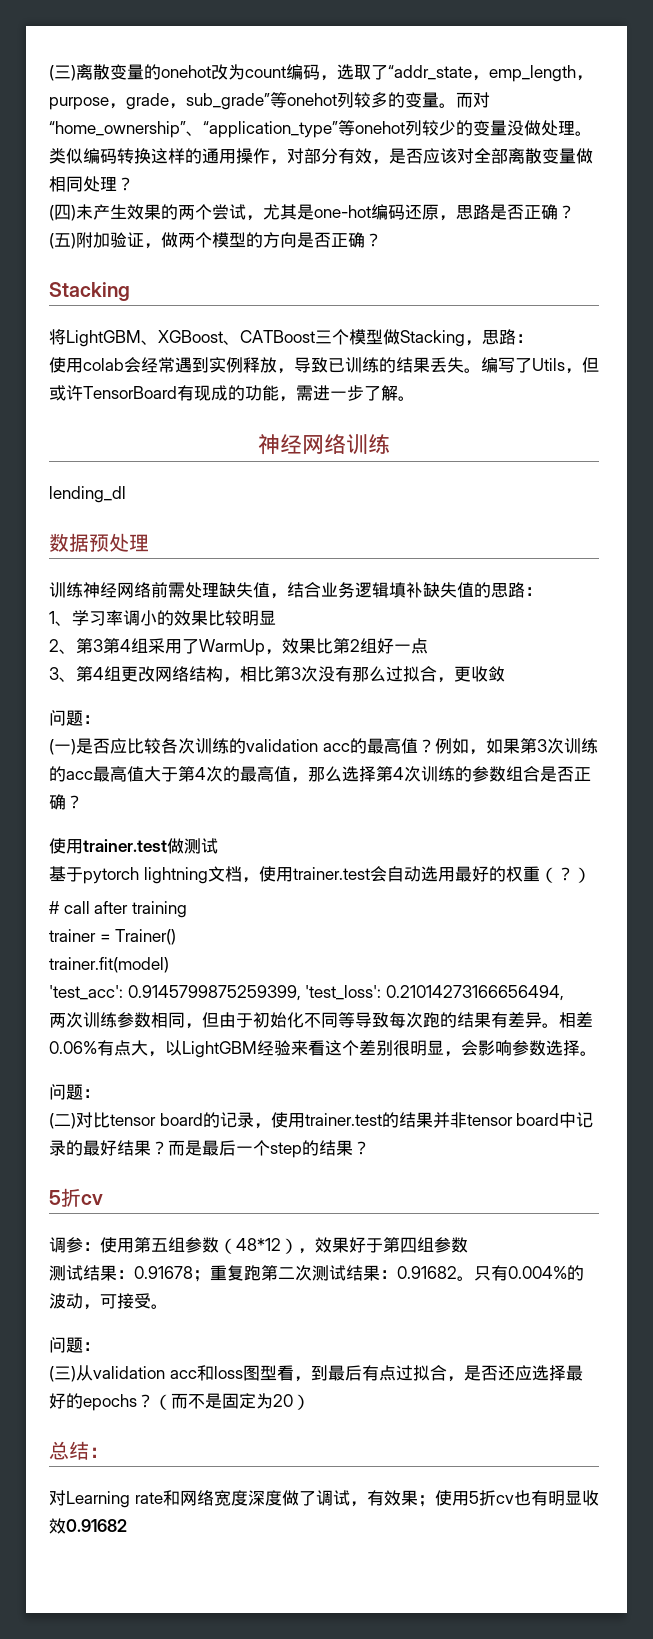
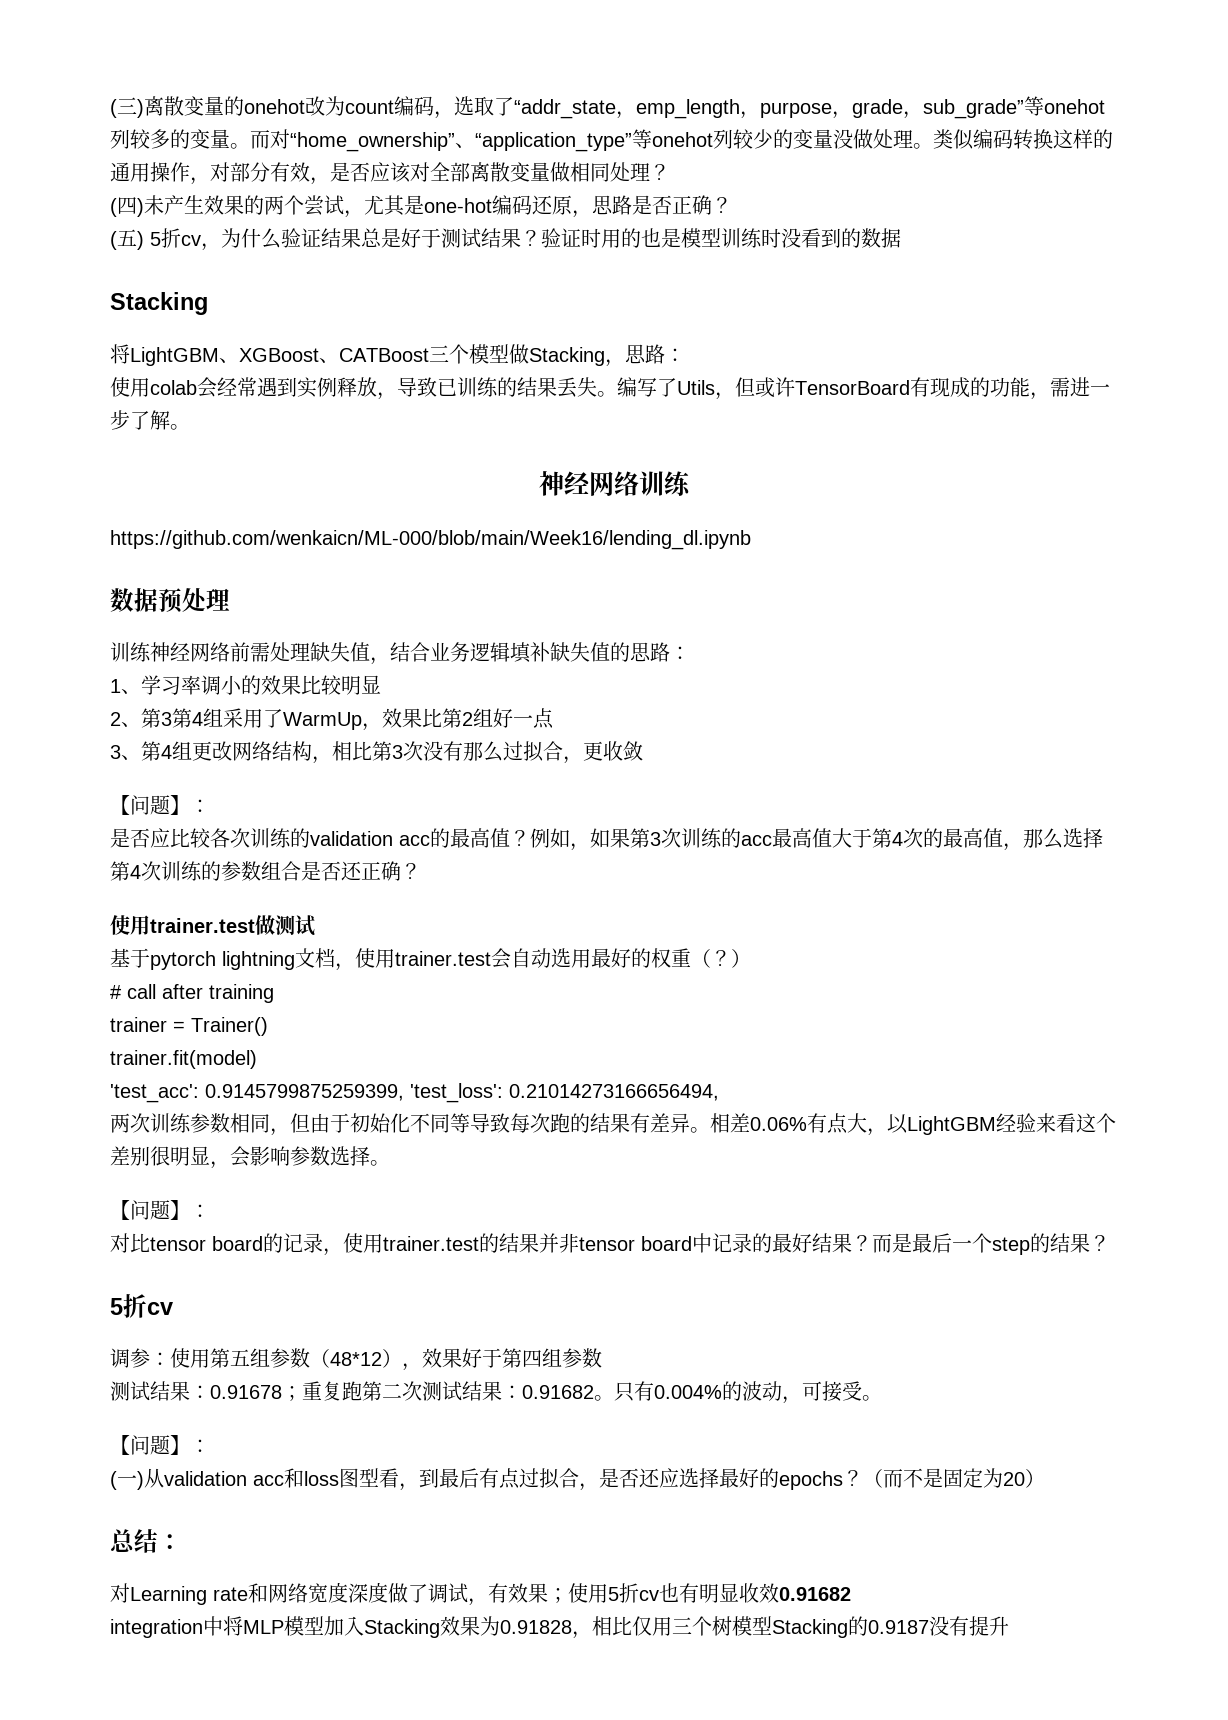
[76,232,382,249] 附加验证，做两个模型的方向是否正确？ -> [150,228,901,251] 5折cv，为什么验证结果总是好于测试结果？验证时用的也是模型训练时没看到的数据
[49,486,126,503] lending_dl -> [110,530,751,550] https://github.com/wenkaicn/ML-000/blob/main/Week16/lending_dl.ipynb
[49,710,100,726] [49,739,76,755] 问题： // (一) -> [110,795,210,815] 【问题】： //
(574, 774) none -> [341,861,362,881] 还
[49,1084,100,1100] [49,1113,76,1129] 问题： // (二) -> [110,1200,210,1220] 【问题】： //
[49,1337,100,1353] [49,1366,71,1382] 问题： // (三 -> [110,1435,210,1455] [110,1471,137,1490] 【问题】： // (一
(127, 1525) none -> [110,1616,1009,1639] // integration中将MLP模型加入Stacking效果为0.91828，相比仅用三个树模型Stacking的0.9187没有提升

